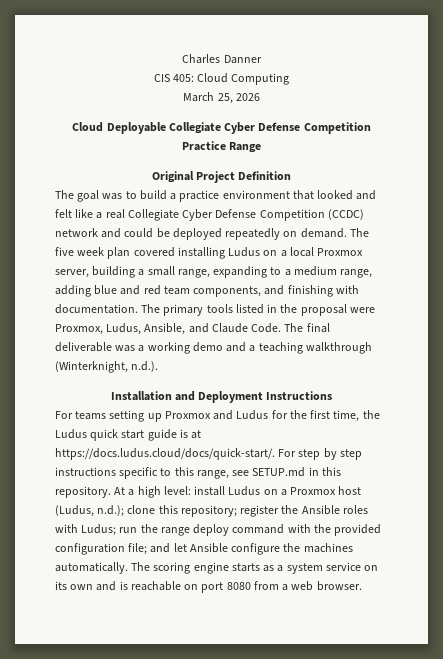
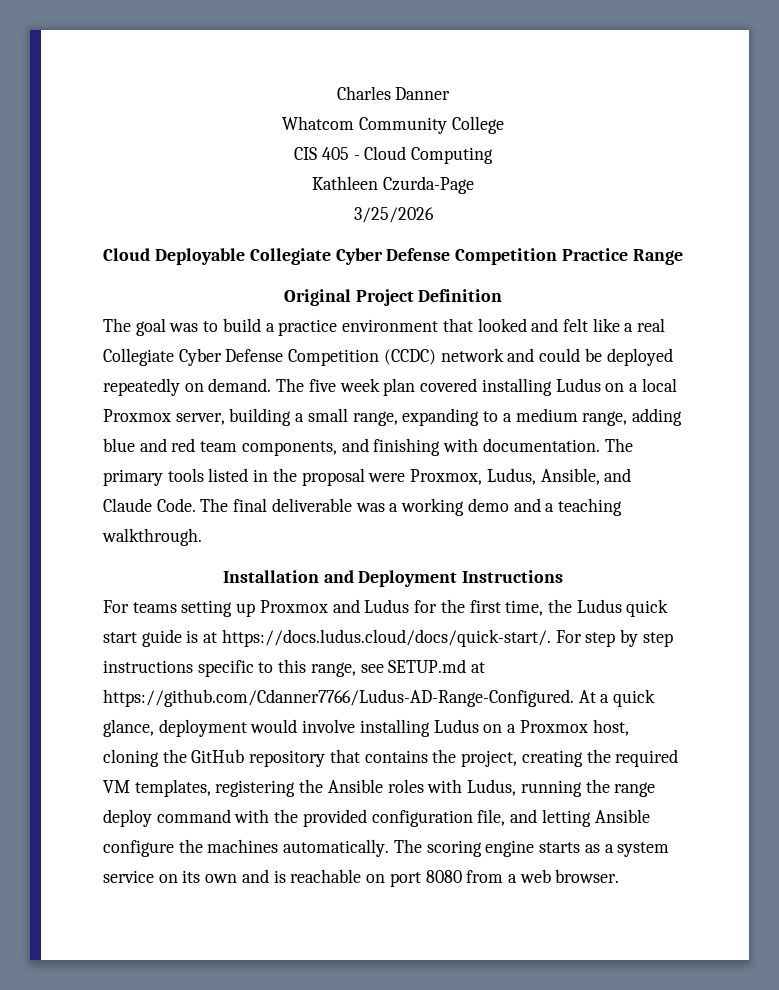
(262, 59) none -> [282,116,504,134] // Whatcom Community College
[172,74,194,82] 405: -> [321,147,360,160] 405 -
[183,92,260,104] March 25, 2026 -> [312,176,474,194] [353,207,434,223] Kathleen Czurda-Page // 3/25/2026
[305,342,372,354] [55,361,159,373] walkthrough (Winterknight, n.d.). -> [102,528,202,546] walkthrough.
[308,467,341,476] [55,486,362,498] [55,505,280,517] in this repository. At a high level: install Ludus on a Proxmox host (Ludus, n.d.); clone this repository; register -> [471,662,486,673] [103,689,656,707] [103,719,629,737] [103,749,679,767] [103,779,296,797] at https://github.com/Cdanner7766/Ludus-AD-Range-Configured. At a quick glance, deployment would involve installing Ludus on a Proxmox host, cloning the GitHub repository that contains the project, creating the required VM templates, registering
[81,524,138,536] Ludus; run -> [467,779,582,797] Ludus, running
[128,543,187,555] file; and let -> [477,809,591,827] file, and letting

